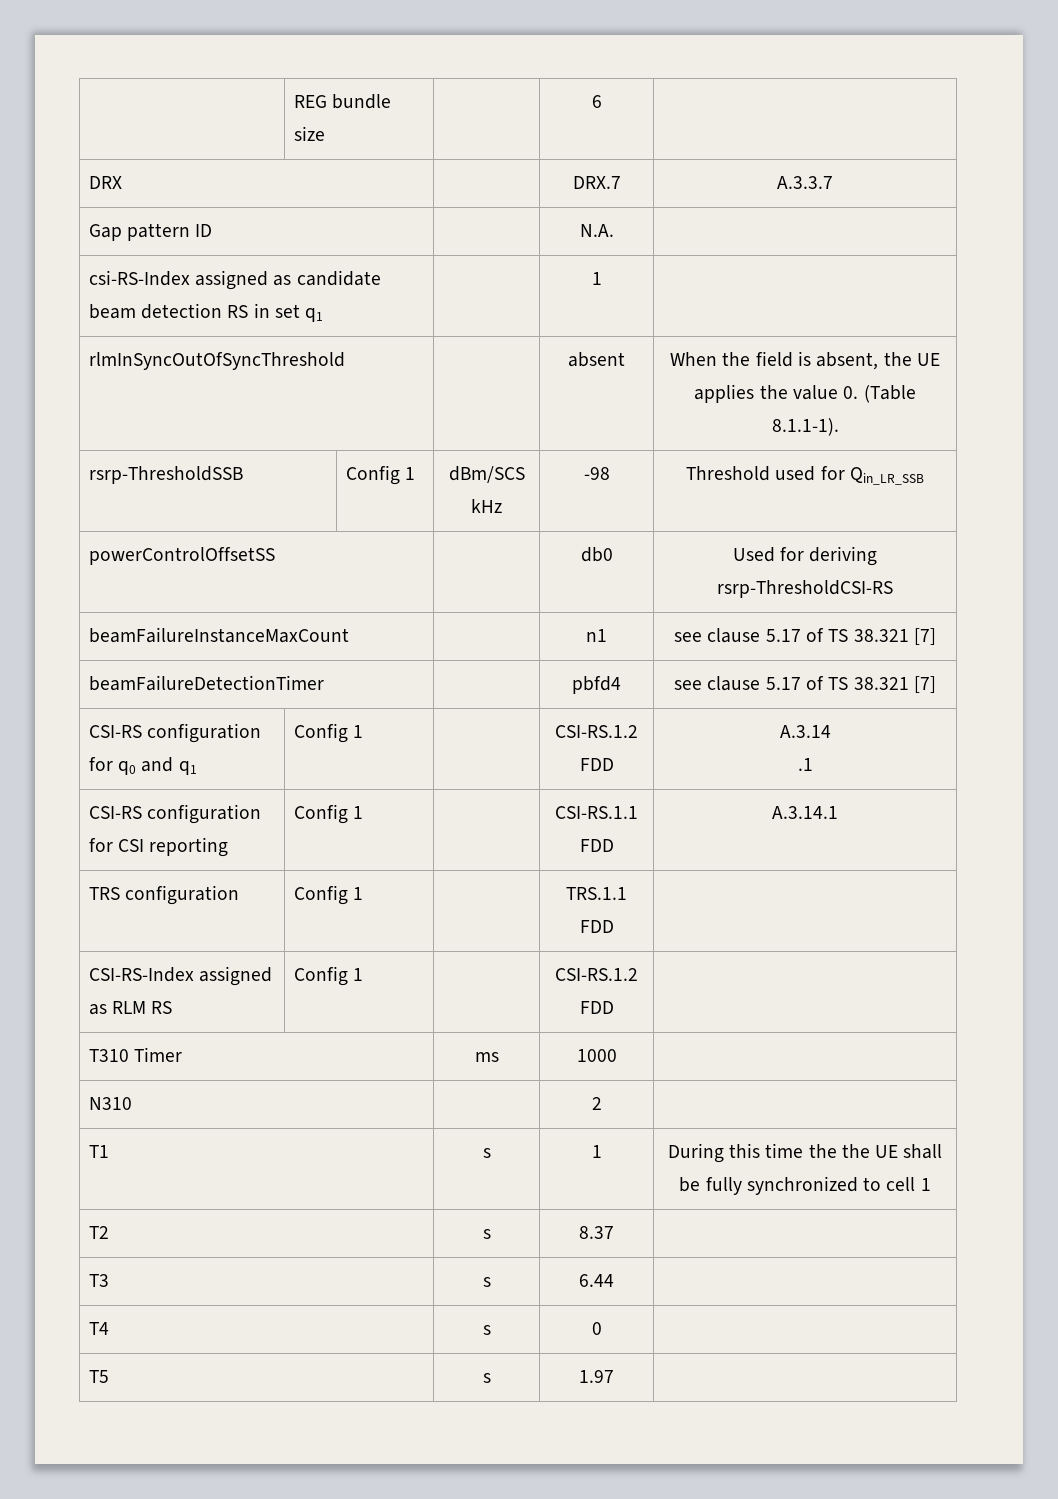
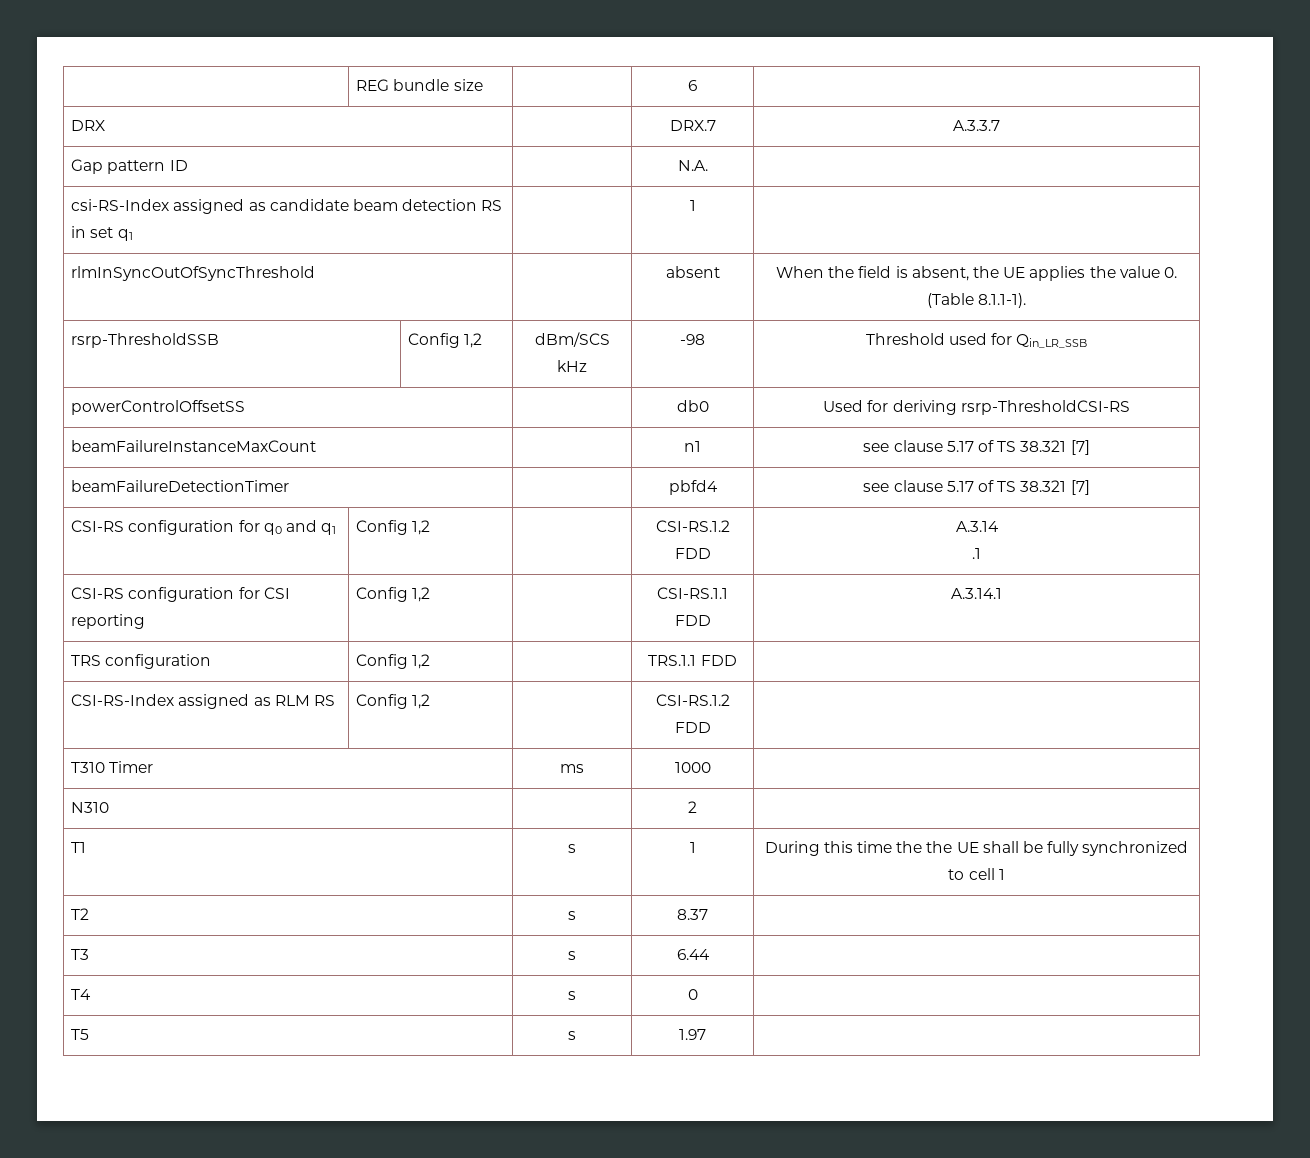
[405,467,416,480] 1 -> [464,333,483,348] 1,2
[353,725,364,738] 1 -> [412,520,431,535] 1,2
[353,806,364,819] 1 -> [412,587,431,602] 1,2
[353,887,364,900] 1 -> [412,654,431,669] 1,2
[353,968,364,981] 1 -> [412,694,431,709] 1,2

